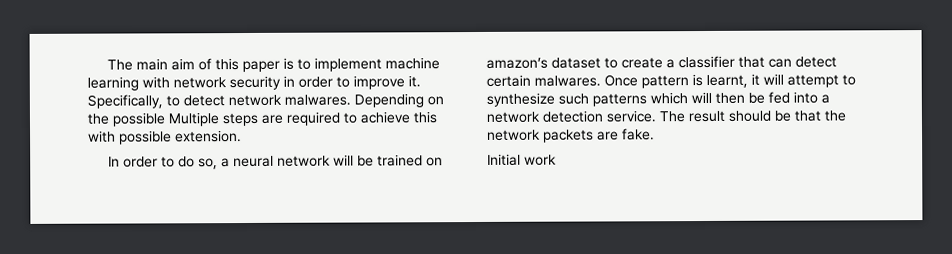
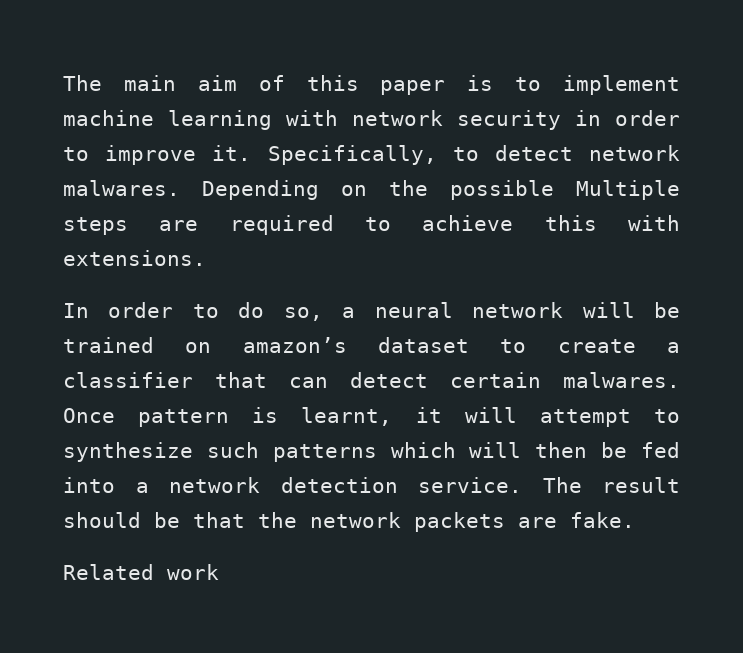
[119,130,242,145] possible extension. -> [63,250,206,266] extensions.
[487,153,521,166] Initial -> [63,564,154,580] Related

